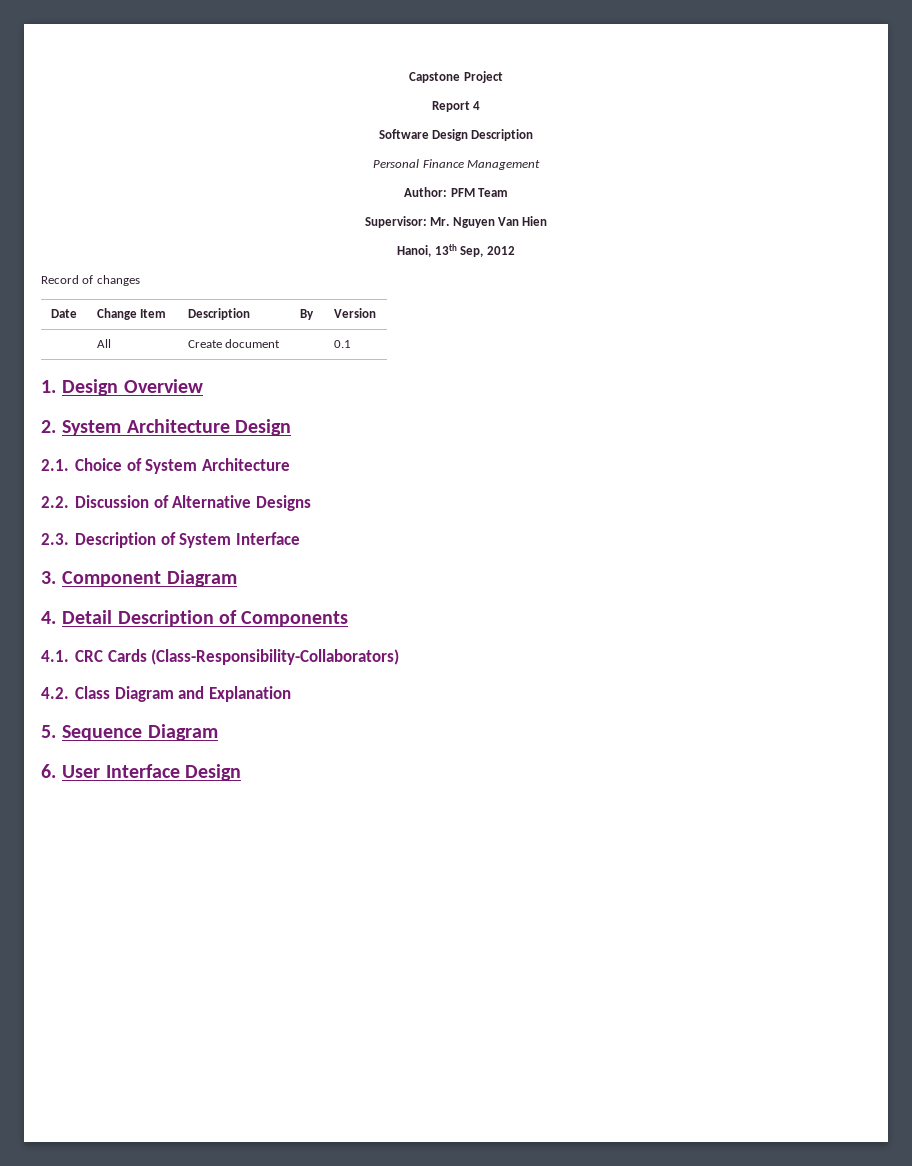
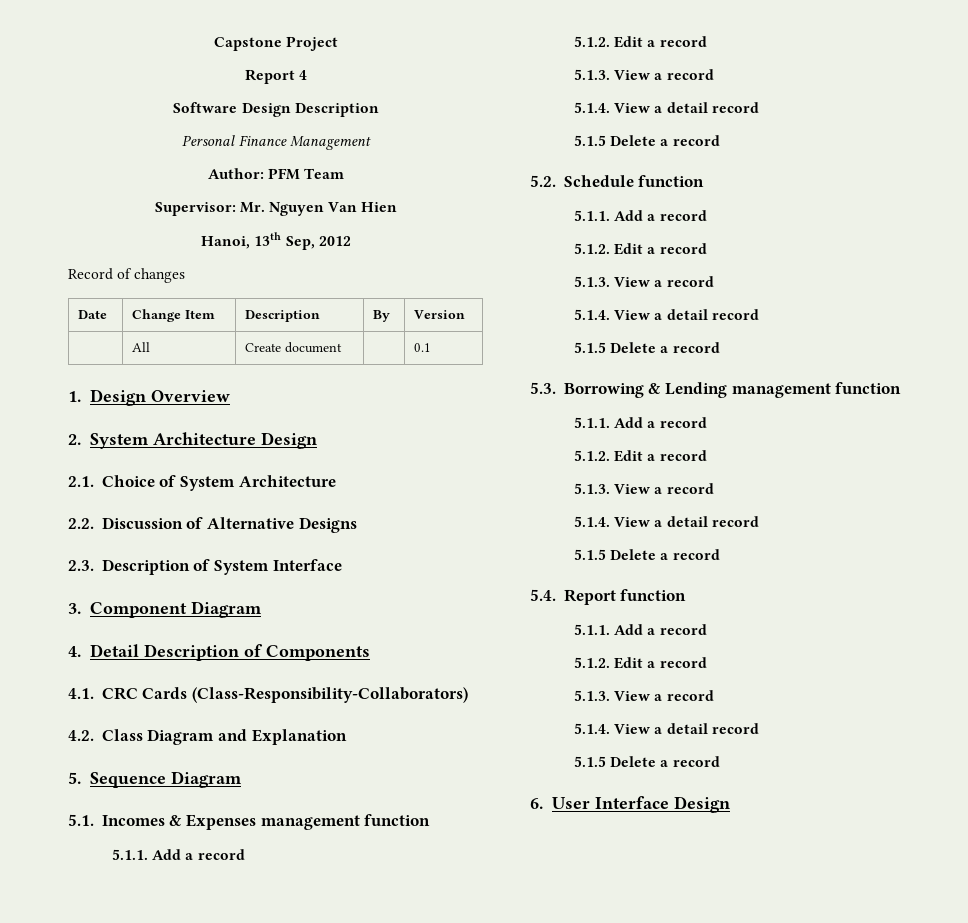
(218, 732) none -> [68,814,431,830] [112,849,245,860] [574,36,707,48] [574,69,714,80] [574,102,759,113] [574,135,720,146] [530,175,705,187] [574,210,707,221] [574,243,707,255] [574,276,714,287] [574,309,759,320] [574,342,720,353] [530,382,902,398] [574,417,707,428] [574,450,707,462] [574,483,714,494] [574,516,759,527] [574,549,720,560] [530,589,687,605] [574,624,707,635] [574,657,707,669] [574,690,714,701] [574,723,759,734] [574,756,720,767] // 5.1. Incomes & Expenses management function // 5.1.1. Add a record // 5.1.2. Edit a record // 5.1.3. View a record // 5.1.4. View a detail record // 5.1.5 Delete a record // 5.2. Schedule function // 5.1.1. Add a record // 5.1.2. Edit a record // 5.1.3. View a record // 5.1.4. View a detail record // 5.1.5 Delete a record // 5.3. Borrowing & Lending management function // 5.1.1. Add a record // 5.1.2. Edit a record // 5.1.3. View a record // 5.1.4. View a detail record // 5.1.5 Delete a record // 5.4. Report function // 5.1.1. Add a record // 5.1.2. Edit a record // 5.1.3. View a record // 5.1.4. View a detail record // 5.1.5 Delete a record

